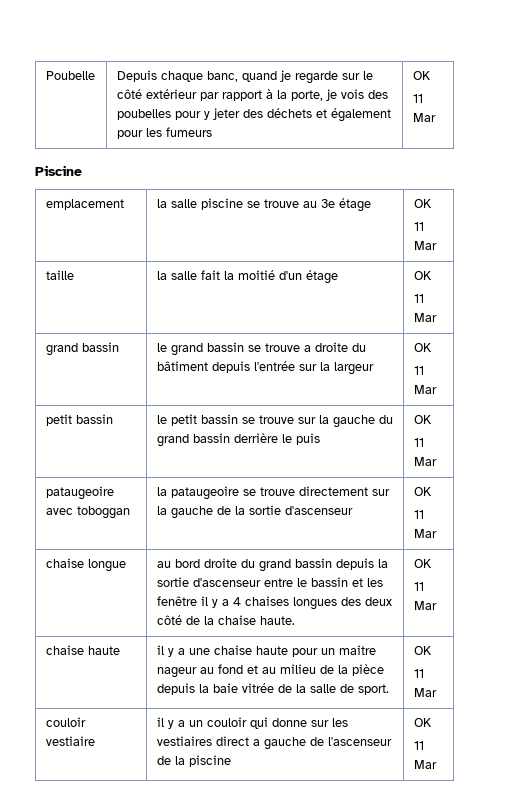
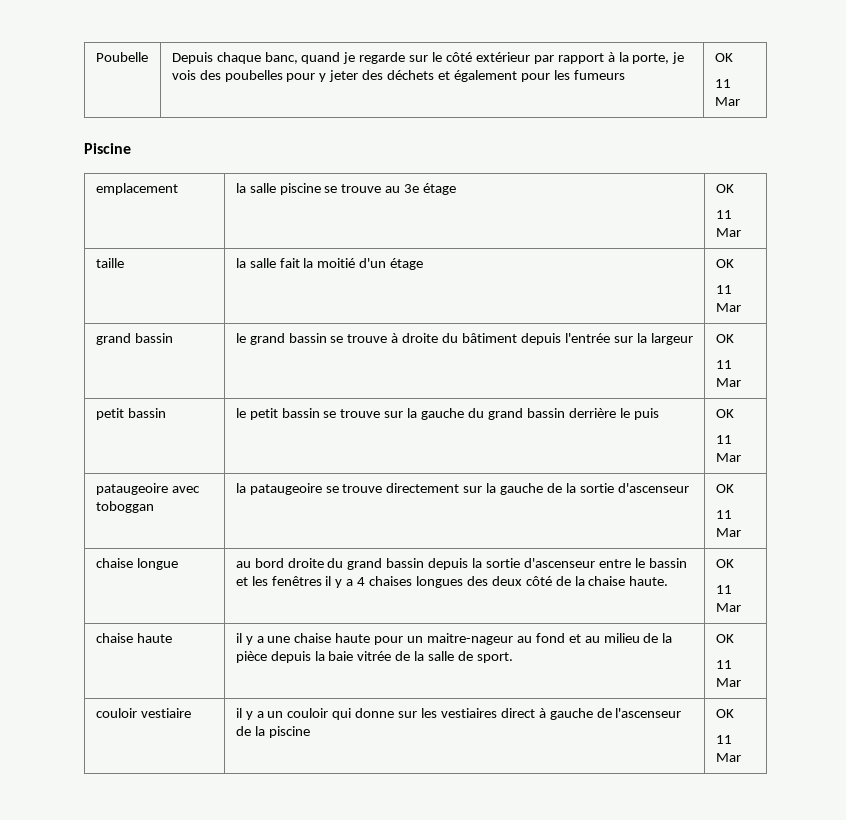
[303,345,311,352] a -> [391,333,399,343] à
[156,596,197,606] fenêtre -> [271,576,322,586] fenêtres
[338,645,376,655] [156,667,197,678] maitre nageur -> [427,633,514,645] maitre-nageur
[252,739,260,746] a -> [538,708,546,718] à

